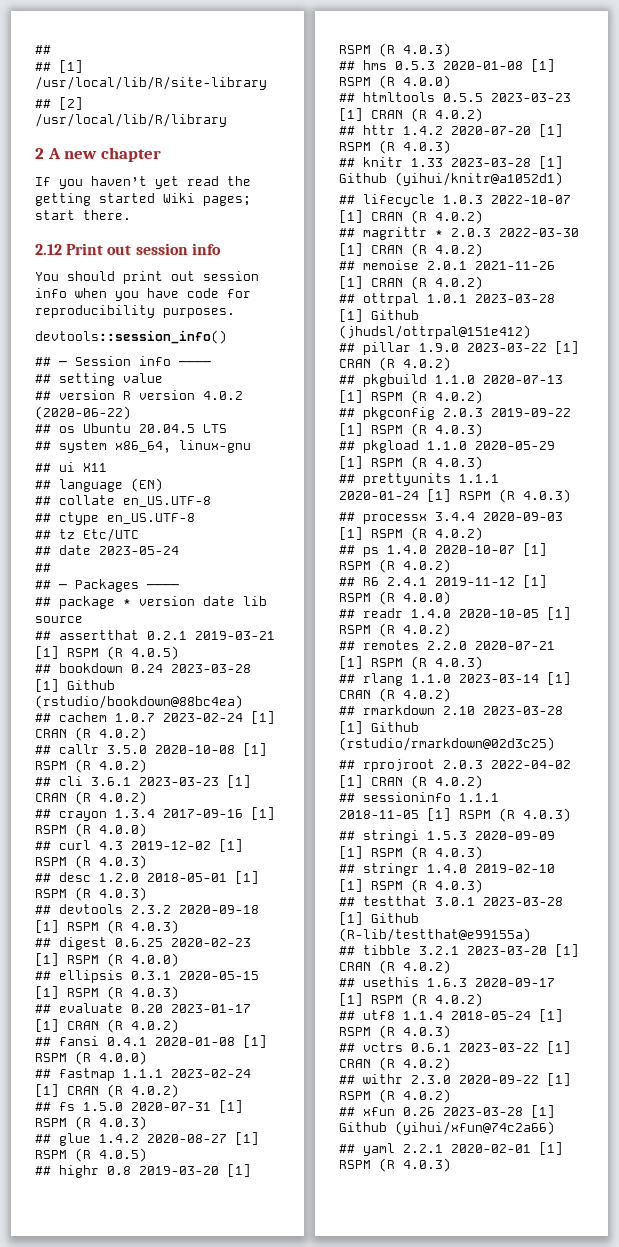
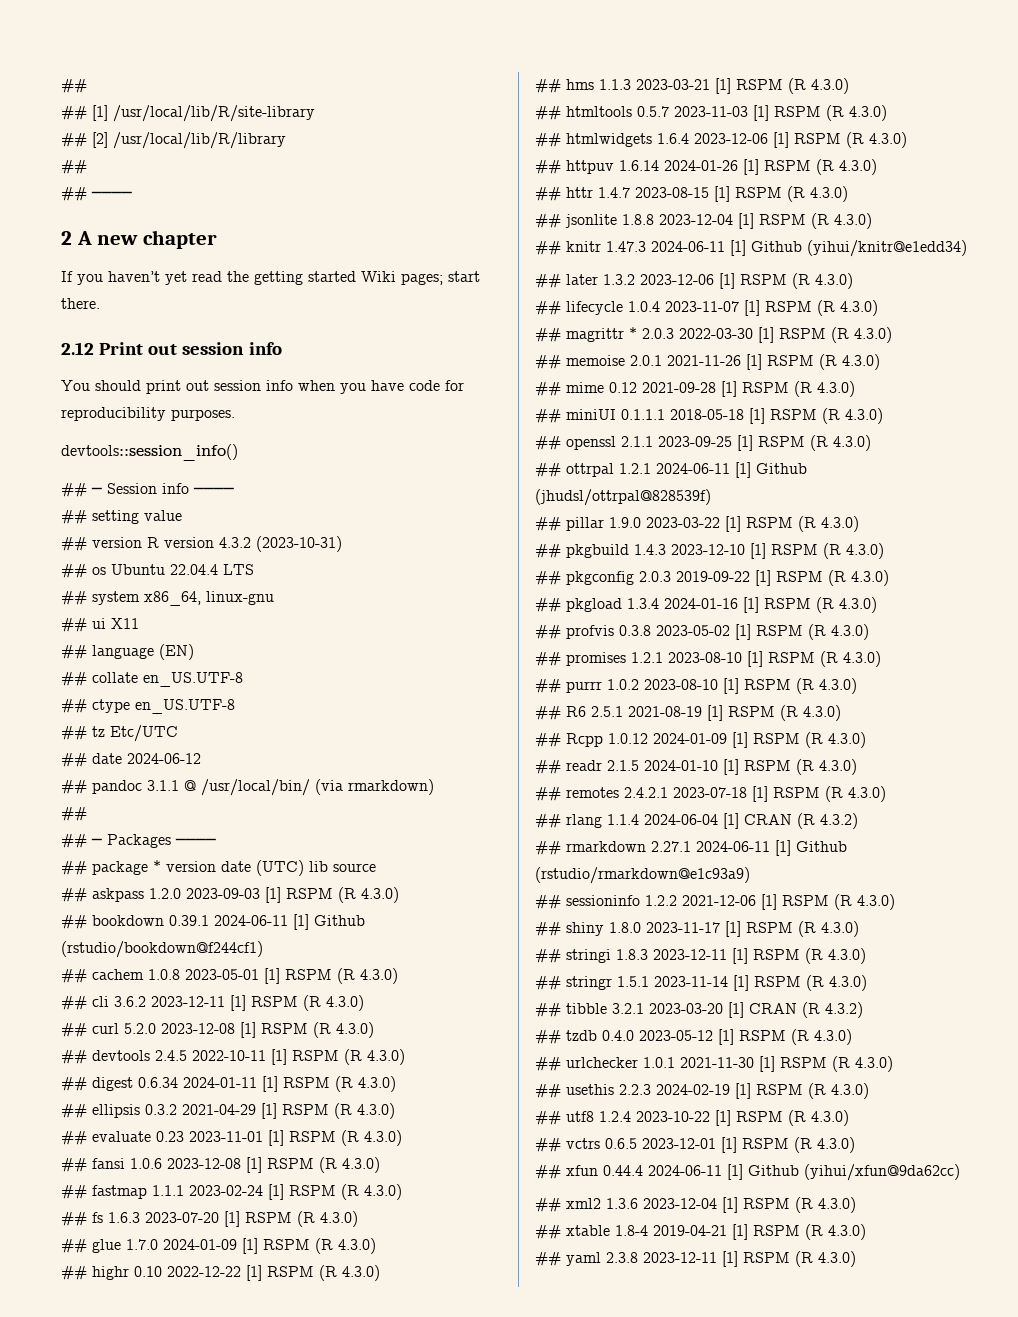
(227, 120) none -> [61,160,87,174] [61,187,132,201] // ## // ## ────
[203,391,243,400] [35,406,131,420] 4.0.2 (2020-06-22) -> [219,536,342,552] 4.3.2 (2023-10-31)
[139,424,195,433] 20.04.5 -> [170,564,218,575] 22.04.4
[99,546,179,555] 2023-05-24 -> [127,753,201,764] [61,779,434,796] 2024-06-12 // ## pandoc 3.1.1 @ /usr/local/bin/ (via rmarkdown)
(235, 601) none -> [256,860,304,876] (UTC)
[59,630,275,640] [35,646,179,660] assertthat 0.2.1 2019-03-21 [1] RSPM (R 4.0.5) -> [92,887,399,903] askpass 1.2.0 2023-09-03 [1] RSPM (R 4.3.0)
[131,664,251,673] [35,679,115,692] [35,695,243,709] 0.24 2023-03-28 [1] Github (rstudio/bookdown@88bc4ea) -> [169,914,365,930] [61,941,263,958] 0.39.1 2024-06-11 [1] Github (rstudio/bookdown@f244cf1)
[115,711,275,724] [35,727,147,741] [35,743,267,756] [35,759,147,773] 1.0.7 2023-02-24 [1] CRAN (R 4.0.2) // ## callr 3.5.0 2020-10-08 [1] RSPM (R 4.0.2) -> [148,968,398,984] 1.0.8 2023-05-01 [1] RSPM (R 4.3.0)
[91,775,251,788] [35,791,147,805] [35,807,275,821] [35,823,147,837] 3.6.1 2023-03-23 [1] CRAN (R 4.0.2) // ## crayon 1.3.4 2017-09-16 [1] RSPM (R 4.0.0) -> [114,995,364,1011] 3.6.2 2023-12-11 [1] RSPM (R 4.3.0)
[99,839,243,852] [35,855,147,869] [35,871,259,884] [35,887,147,901] [35,904,259,914] [35,920,179,934] [35,937,251,950] [35,953,179,967] [35,970,259,983] [35,986,179,1000] [35,1003,251,1013] [35,1019,179,1033] 4.3 2019-12-02 [1] RSPM (R 4.0.3) // ## desc 1.2.0 2018-05-01 [1] RSPM (R 4.0.3) // ## devtools 2.3.2 2020-09-18 [1] RSPM (R 4.0.3) // ## digest 0.6.25 2020-02-23 [1] RSPM (R 4.0.0) // ## ellipsis 0.3.1 2020-05-15 [1] RSPM (R 4.0.3) // ## evaluate 0.20 2023-01-17 [1] CRAN (R 4.0.2) -> [124,1022,374,1038] [61,1049,405,1065] [61,1076,396,1092] [61,1103,395,1119] [61,1130,402,1146] 5.2.0 2023-12-08 [1] RSPM (R 4.3.0) // ## devtools 2.4.5 2022-10-11 [1] RSPM (R 4.3.0) // ## digest 0.6.34 2024-01-11 [1] RSPM (R 4.3.0) // ## ellipsis 0.3.2 2021-04-29 [1] RSPM (R 4.3.0) // ## evaluate 0.23 2023-11-01 [1] RSPM (R 4.3.0)
[107,1035,267,1048] [35,1051,147,1065] 0.4.1 2020-01-08 [1] RSPM (R 4.0.0) -> [130,1157,380,1173] 1.0.6 2023-12-08 [1] RSPM (R 4.3.0)
[67,1084,179,1098] CRAN (R 4.0.2) -> [289,1184,402,1200] RSPM (R 4.3.0)
[83,1100,243,1113] [35,1116,147,1130] 1.5.0 2020-07-31 [1] RSPM (R 4.0.3) -> [108,1211,358,1227] 1.6.3 2023-07-20 [1] RSPM (R 4.3.0)
[99,1132,259,1145] [35,1148,147,1162] 1.4.2 2020-08-27 [1] RSPM (R 4.0.5) -> [126,1238,376,1254] 1.7.0 2024-01-09 [1] RSPM (R 4.3.0)
[107,1164,251,1177] [339,43,451,57] 0.8 2019-03-20 [1] RSPM (R 4.0.3) -> [134,1265,380,1281] 0.10 2022-12-22 [1] RSPM (R 4.3.0)
[395,59,555,72] [339,75,451,89] 0.5.3 2020-01-08 [1] RSPM (R 4.0.0) -> [599,78,849,94] 1.1.3 2023-03-21 [1] RSPM (R 4.3.0)
[443,93,571,102] [339,108,483,122] 0.5.5 2023-03-23 [1] CRAN (R 4.0.2) -> [637,105,887,121] [535,132,907,148] [535,159,877,175] 0.5.7 2023-11-03 [1] RSPM (R 4.3.0) // ## htmlwidgets 1.6.4 2023-12-06 [1] RSPM (R 4.3.0) // ## httpuv 1.6.14 2024-01-26 [1] RSPM (R 4.3.0)
[403,124,563,137] [339,140,451,154] [339,156,563,169] [339,172,563,186] [339,194,571,207] [339,210,483,224] 1.4.2 2020-07-20 [1] RSPM (R 4.0.3) // ## knitr 1.33 2023-03-28 [1] Github (yihui/knitr@a1052d1) // ## lifecycle 1.0.3 2022-10-07 [1] CRAN (R 4.0.2) -> [598,186,848,202] [535,213,872,229] [535,240,967,257] [535,273,853,289] [535,300,878,316] 1.4.7 2023-08-15 [1] RSPM (R 4.3.0) // ## jsonlite 1.8.8 2023-12-04 [1] RSPM (R 4.3.0) // ## knitr 1.47.3 2024-06-11 [1] Github (yihui/knitr@e1edd34) // ## later 1.3.2 2023-12-06 [1] RSPM (R 4.3.0) // ## lifecycle 1.0.4 2023-11-07 [1] RSPM (R 4.3.0)
[371,243,483,257] CRAN (R 4.0.2) -> [779,327,892,343] RSPM (R 4.3.0)
[371,276,483,290] CRAN (R 4.0.2) -> [767,354,880,370] [535,381,855,397] [535,408,883,424] [535,435,871,451] RSPM (R 4.3.0) // ## mime 0.12 2021-09-28 [1] RSPM (R 4.3.0) // ## miniUI 0.1.1.1 2018-05-18 [1] RSPM (R 4.3.0) // ## openssl 2.1.1 2023-09-25 [1] RSPM (R 4.3.0)
[427,294,555,303] [339,309,419,322] [339,325,531,339] 1.0.1 2023-03-28 [1] Github (jhudsl/ottrpal@151e412) -> [619,462,807,478] [535,489,711,506] 1.2.1 2024-06-11 [1] Github (jhudsl/ottrpal@828539f)
[339,357,451,371] CRAN (R 4.0.2) -> [746,516,859,532] RSPM (R 4.3.0)
[435,375,563,384] [339,390,483,404] 1.1.0 2020-07-13 [1] RSPM (R 4.0.2) -> [634,543,884,559] 1.4.3 2023-12-10 [1] RSPM (R 4.3.0)
[435,423,483,437] 4.0.3) -> [851,570,889,586] 4.3.0)
[427,441,555,450] [339,456,483,470] [339,473,499,486] [339,489,571,503] [339,512,563,524] [339,527,483,541] [339,543,547,557] [339,559,451,573] 1.1.0 2020-05-29 [1] RSPM (R 4.0.3) // ## prettyunits 1.1.1 2020-01-24 [1] RSPM (R 4.0.3) // ## processx 3.4.4 2020-09-03 [1] RSPM (R 4.0.2) // ## ps 1.4.0 2020-10-07 [1] RSPM (R 4.0.2) -> [627,597,877,613] [535,624,869,640] [535,651,881,667] [535,678,857,694] 1.3.4 2024-01-16 [1] RSPM (R 4.3.0) // ## profvis 0.3.8 2023-05-02 [1] RSPM (R 4.3.0) // ## promises 1.2.1 2023-08-10 [1] RSPM (R 4.3.0) // ## purrr 1.0.2 2023-08-10 [1] RSPM (R 4.3.0)
[387,575,547,588] [339,591,451,605] 2.4.1 2019-11-12 [1] RSPM (R 4.0.0) -> [591,705,841,721] [535,732,866,748] 2.5.1 2021-08-19 [1] RSPM (R 4.3.0) // ## Rcpp 1.0.12 2024-01-09 [1] RSPM (R 4.3.0)
[411,607,571,620] [339,623,451,637] 1.4.0 2020-10-05 [1] RSPM (R 4.0.2) -> [607,759,857,775] 2.1.5 2024-01-10 [1] RSPM (R 4.3.0)
[427,641,555,650] [339,656,483,670] 2.2.0 2020-07-21 [1] RSPM (R 4.0.3) -> [624,786,886,802] 2.4.2.1 2023-07-18 [1] RSPM (R 4.3.0)
[411,672,571,685] [339,688,451,702] 1.1.0 2023-03-14 [1] CRAN (R 4.0.2) -> [607,813,858,829] 1.1.4 2024-06-04 [1] CRAN (R 4.3.2)
[443,706,563,715] [339,721,419,734] [339,737,555,751] [339,759,571,772] [339,775,483,789] 2.10 2023-03-28 [1] Github (rstudio/rmarkdown@02d3c25) // ## rprojroot 2.0.3 2022-04-02 [1] CRAN (R 4.0.2) -> [651,840,847,856] [535,867,750,884] 2.27.1 2024-06-11 [1] Github (rstudio/rmarkdown@e1c93a9)
[459,793,499,802] [339,808,571,822] 1.1.1 2018-11-05 [1] RSPM (R 4.0.3) -> [645,894,895,910] [535,921,859,937] 1.2.2 2021-12-06 [1] RSPM (R 4.3.0) // ## shiny 1.8.0 2023-11-17 [1] RSPM (R 4.3.0)
[427,831,555,840] [339,846,483,860] 1.5.3 2020-09-09 [1] RSPM (R 4.0.3) -> [616,948,866,964] 1.8.3 2023-12-11 [1] RSPM (R 4.3.0)
[427,864,555,873] [339,879,483,893] [339,896,563,906] [339,912,419,925] [339,928,531,942] 1.4.0 2019-02-10 [1] RSPM (R 4.0.3) // ## testthat 3.0.1 2023-03-28 [1] Github (R-lib/testthat@e99155a) -> [617,975,867,991] 1.5.1 2023-11-14 [1] RSPM (R 4.3.0)
[403,960,451,974] 4.0.2) -> [825,1002,863,1018] [535,1029,852,1045] [535,1056,893,1072] 4.3.2) // ## tzdb 0.4.0 2023-05-12 [1] RSPM (R 4.3.0) // ## urlchecker 1.0.1 2021-11-30 [1] RSPM (R 4.3.0)
[427,978,555,987] [339,993,483,1007] 1.6.3 2020-09-17 [1] RSPM (R 4.0.2) -> [619,1083,869,1099] 2.2.3 2024-02-19 [1] RSPM (R 4.3.0)
[403,1009,563,1022] [339,1025,451,1039] 1.1.4 2018-05-24 [1] RSPM (R 4.0.3) -> [599,1110,849,1126] 1.2.4 2023-10-22 [1] RSPM (R 4.3.0)
[411,1041,571,1054] [339,1057,451,1071] [339,1073,571,1086] [339,1089,451,1103] 0.6.1 2023-03-22 [1] CRAN (R 4.0.2) // ## withr 2.3.0 2020-09-22 [1] RSPM (R 4.0.2) -> [605,1137,855,1153] 0.6.5 2023-12-01 [1] RSPM (R 4.3.0)
[403,1105,555,1118] [339,1121,555,1135] 0.26 2023-03-28 [1] Github (yihui/xfun@74c2a66) -> [603,1164,960,1181] [535,1197,856,1213] [535,1224,866,1240] 0.44.4 2024-06-11 [1] Github (yihui/xfun@9da62cc) // ## xml2 1.3.6 2023-12-04 [1] RSPM (R 4.3.0) // ## xtable 1.8-4 2019-04-21 [1] RSPM (R 4.3.0)
[403,1142,563,1155] [339,1158,451,1172] 2.2.1 2020-02-01 [1] RSPM (R 4.0.3) -> [606,1251,856,1267] 2.3.8 2023-12-11 [1] RSPM (R 4.3.0)

